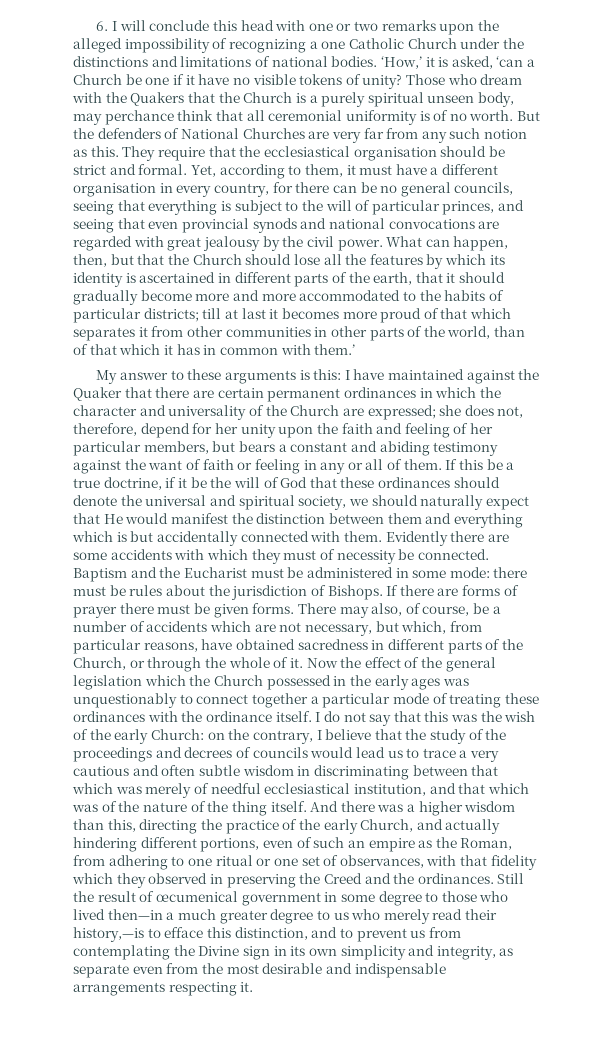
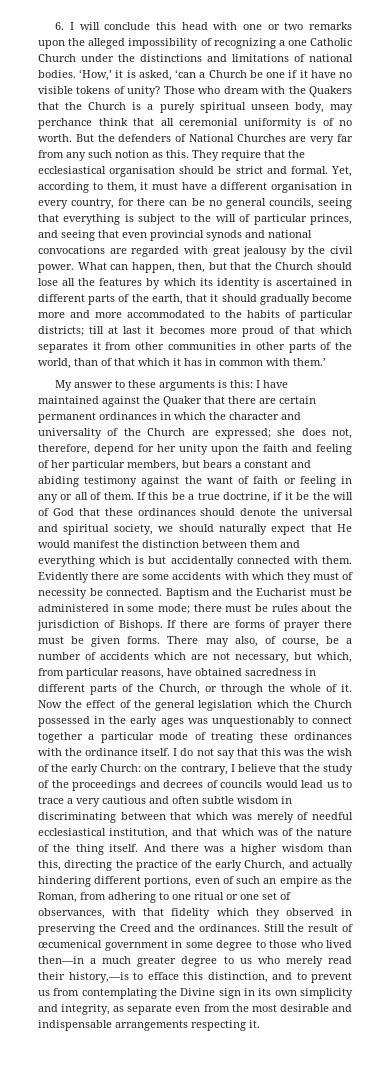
[449,567,490,578] mode: -> [158,604,190,614] mode;

